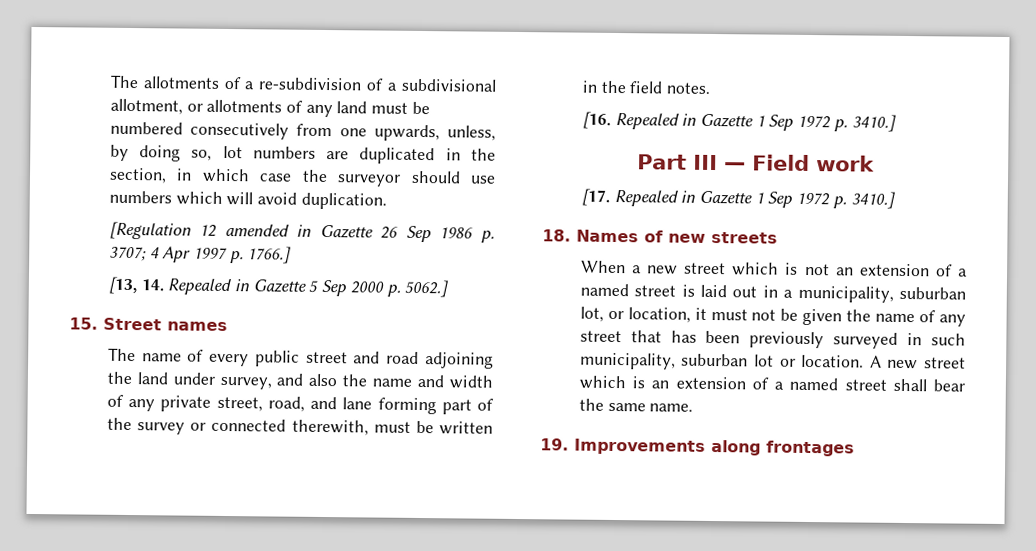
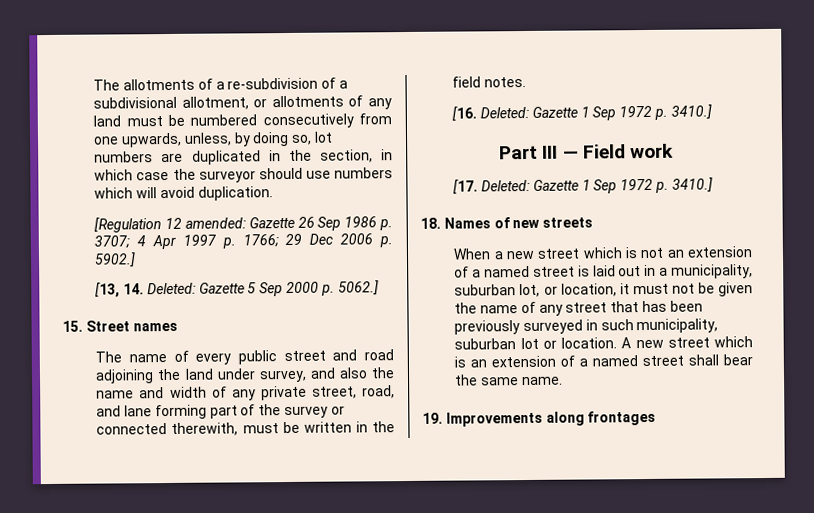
[224,223,313,237] amended in -> [184,217,246,229] amended:
[247,246,292,264] 1766.] -> [242,233,393,248] [94,252,137,268] 1766; 29 Dec 2006 p. 5902.]
[167,278,251,296] Repealed in -> [146,282,196,295] Deleted:
[614,112,698,130] Repealed in -> [480,106,530,119] Deleted:
[613,189,697,207] Repealed in -> [481,179,531,192] Deleted:

